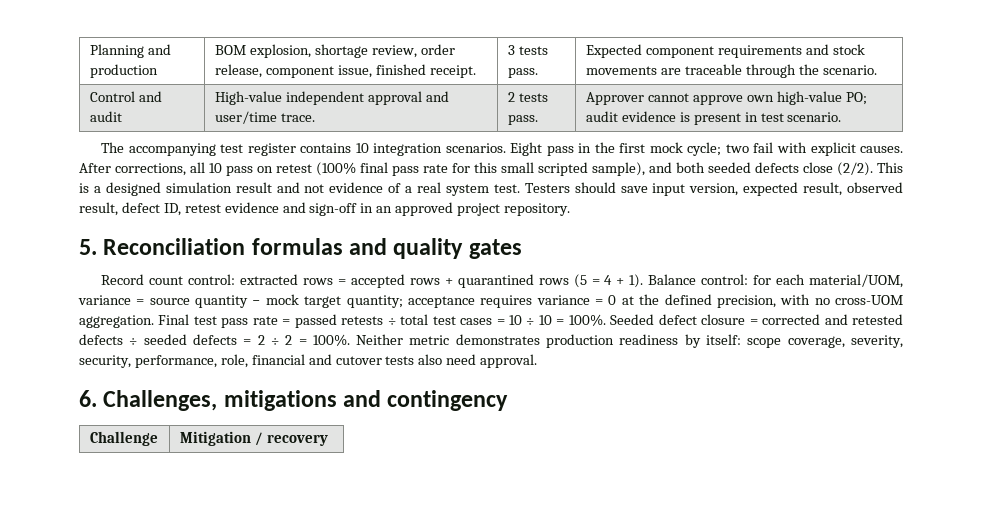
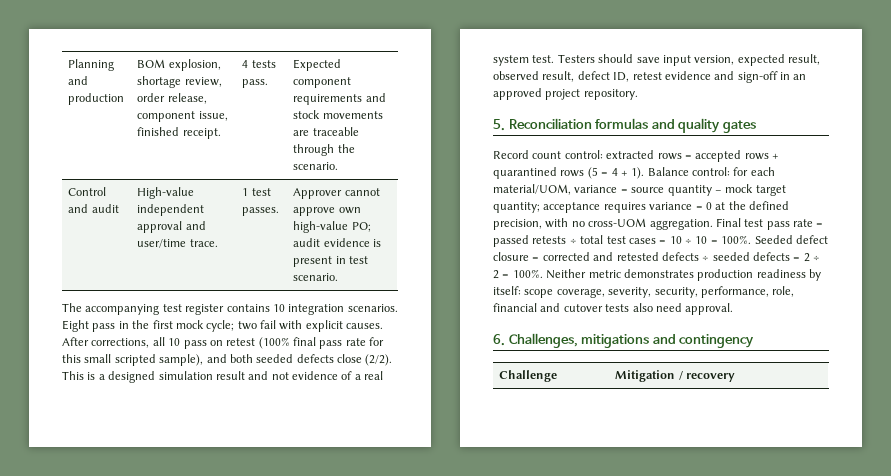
[507,45,515,55] 3 -> [242,60,249,68] 4
[507,92,548,102] [507,115,538,125] 2 tests pass. -> [242,188,271,196] [242,207,280,216] 1 test passes.

